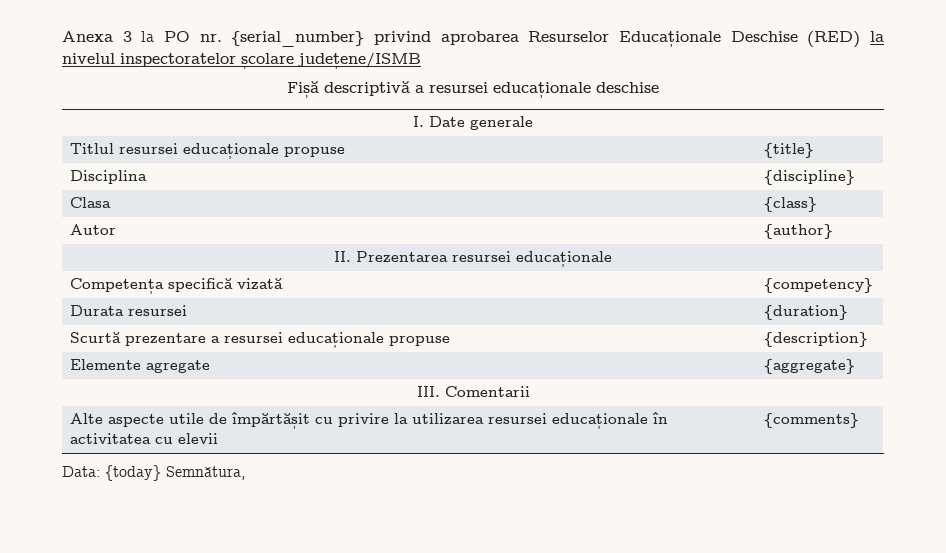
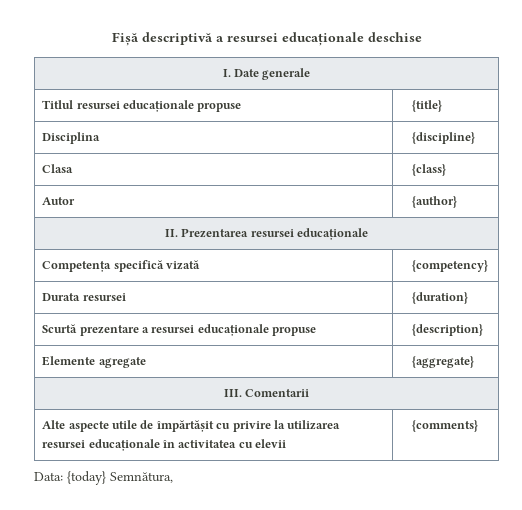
[62,31,884,48] [62,52,421,69] Anexa 3 la PO nr. {serial_number} privind aprobarea Resurselor Educaționale Deschise (RED) la nivelul inspectoratelor școlare județene/ISMB // -> (111, 39) none

